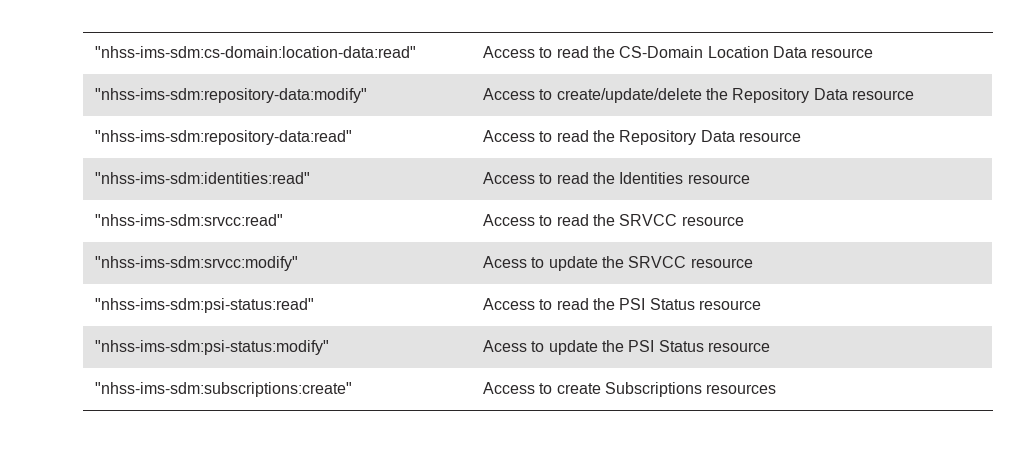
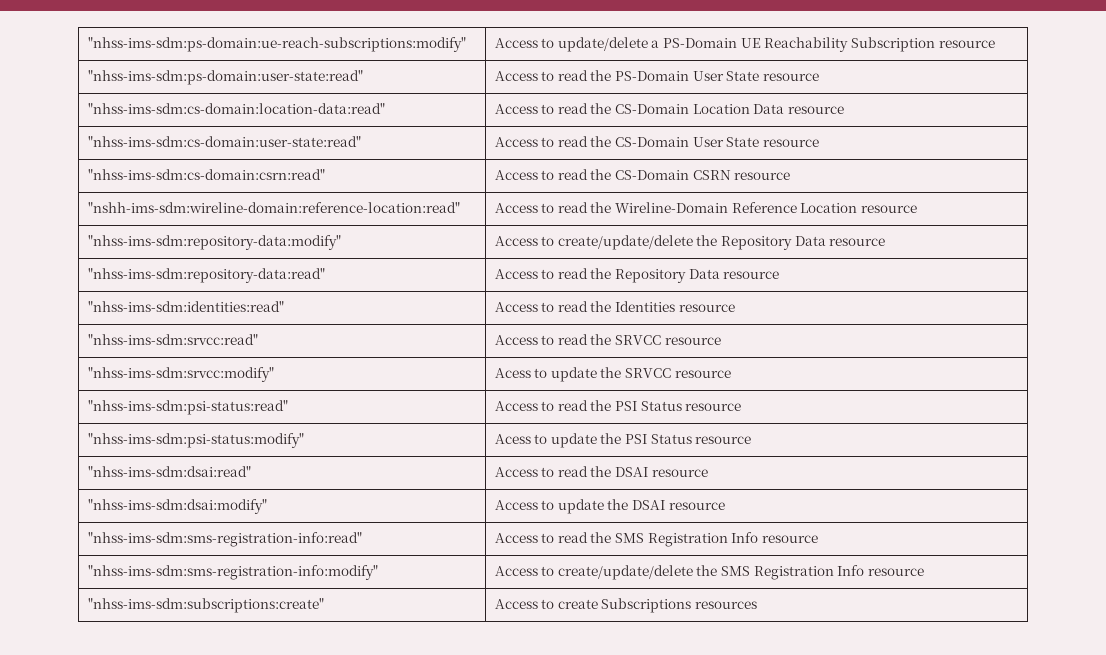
(95, 52) none -> [87,37,466,52] [494,37,995,52] [87,70,363,85] [494,70,820,81] "nhss-ims-sdm:ps-domain:ue-reach-subscriptions:modify" | Access to update/delete a PS-Domain UE Reachability Subscription resource // "nhss-ims-sdm:ps-domain:user-state:read" | Access to read the PS-Domain User State resource //
(874, 53) none -> [87,136,361,147] [494,136,820,147] [87,169,325,180] [494,169,791,180] [87,202,460,213] [494,202,918,213] // "nhss-ims-sdm:cs-domain:user-state:read" | Access to read the CS-Domain User State resource // "nhss-ims-sdm:cs-domain:csrn:read" | Access to read the CS-Domain CSRN resource // "nshh-ims-sdm:wireline-domain:reference-location:read" | Access to read the Wireline-Domain Reference Location resource
(770, 347) none -> [87,466,251,477] [494,466,708,477] [87,499,267,514] [494,499,725,514] [87,532,362,547] [494,532,819,547] [87,565,378,580] [494,565,925,580] // "nhss-ims-sdm:dsai:read" | Access to read the DSAI resource // "nhss-ims-sdm:dsai:modify" | Access to update the DSAI resource // "nhss-ims-sdm:sms-registration-info:read" | Access to read the SMS Registration Info resource // "nhss-ims-sdm:sms-registration-info:modify" | Access to create/update/delete the SMS Registration Info resource

